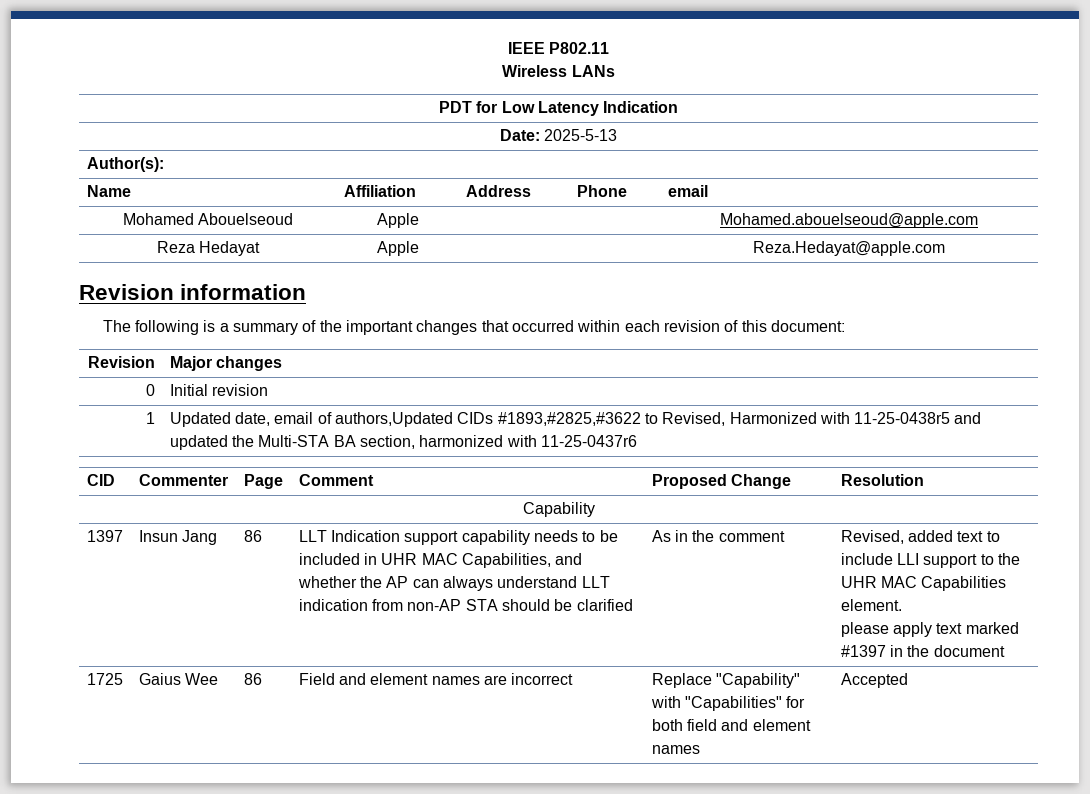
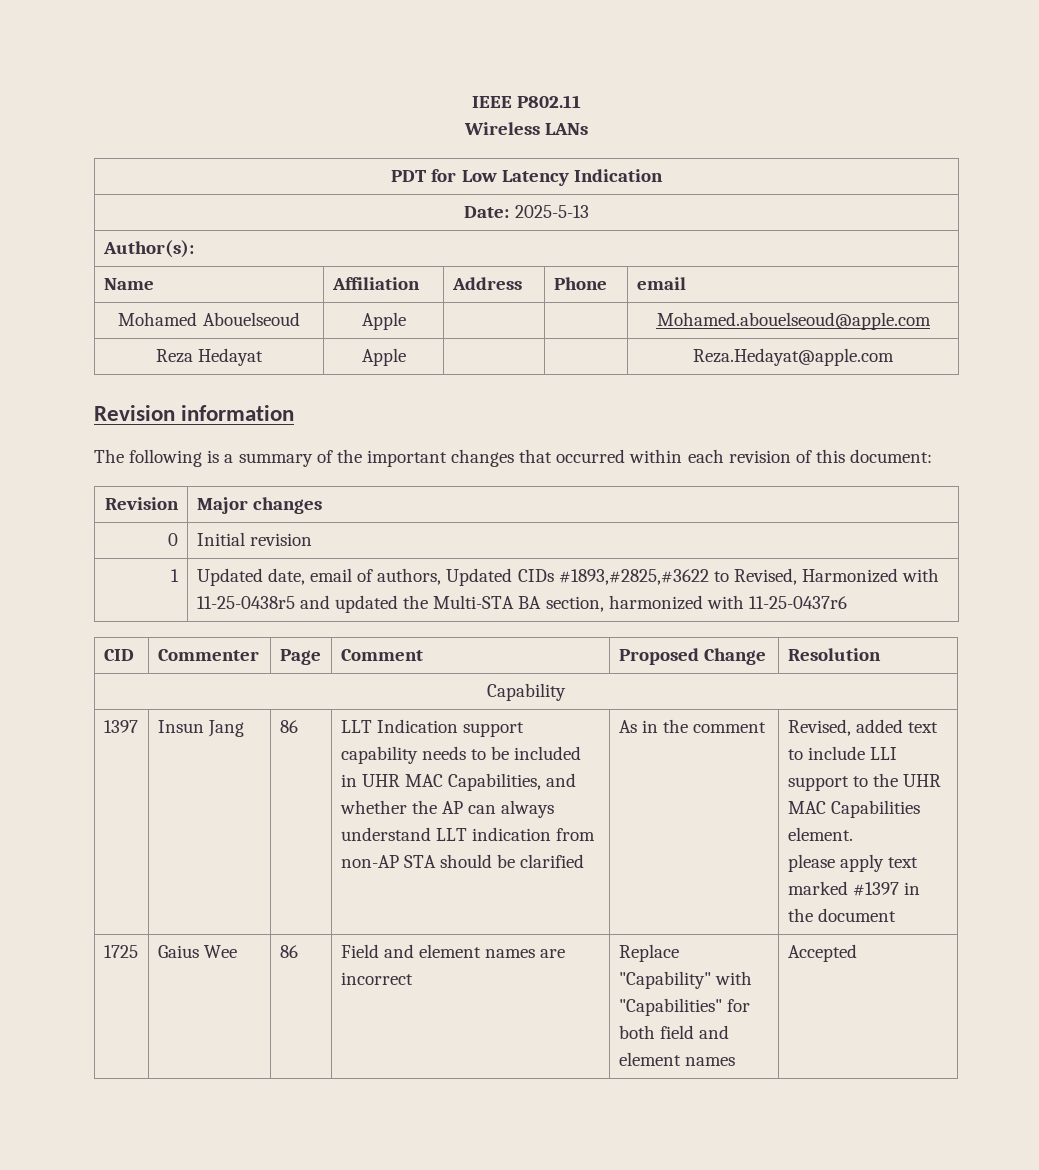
[334,412,453,427] authors,Updated -> [377,568,513,586] authors, Updated

